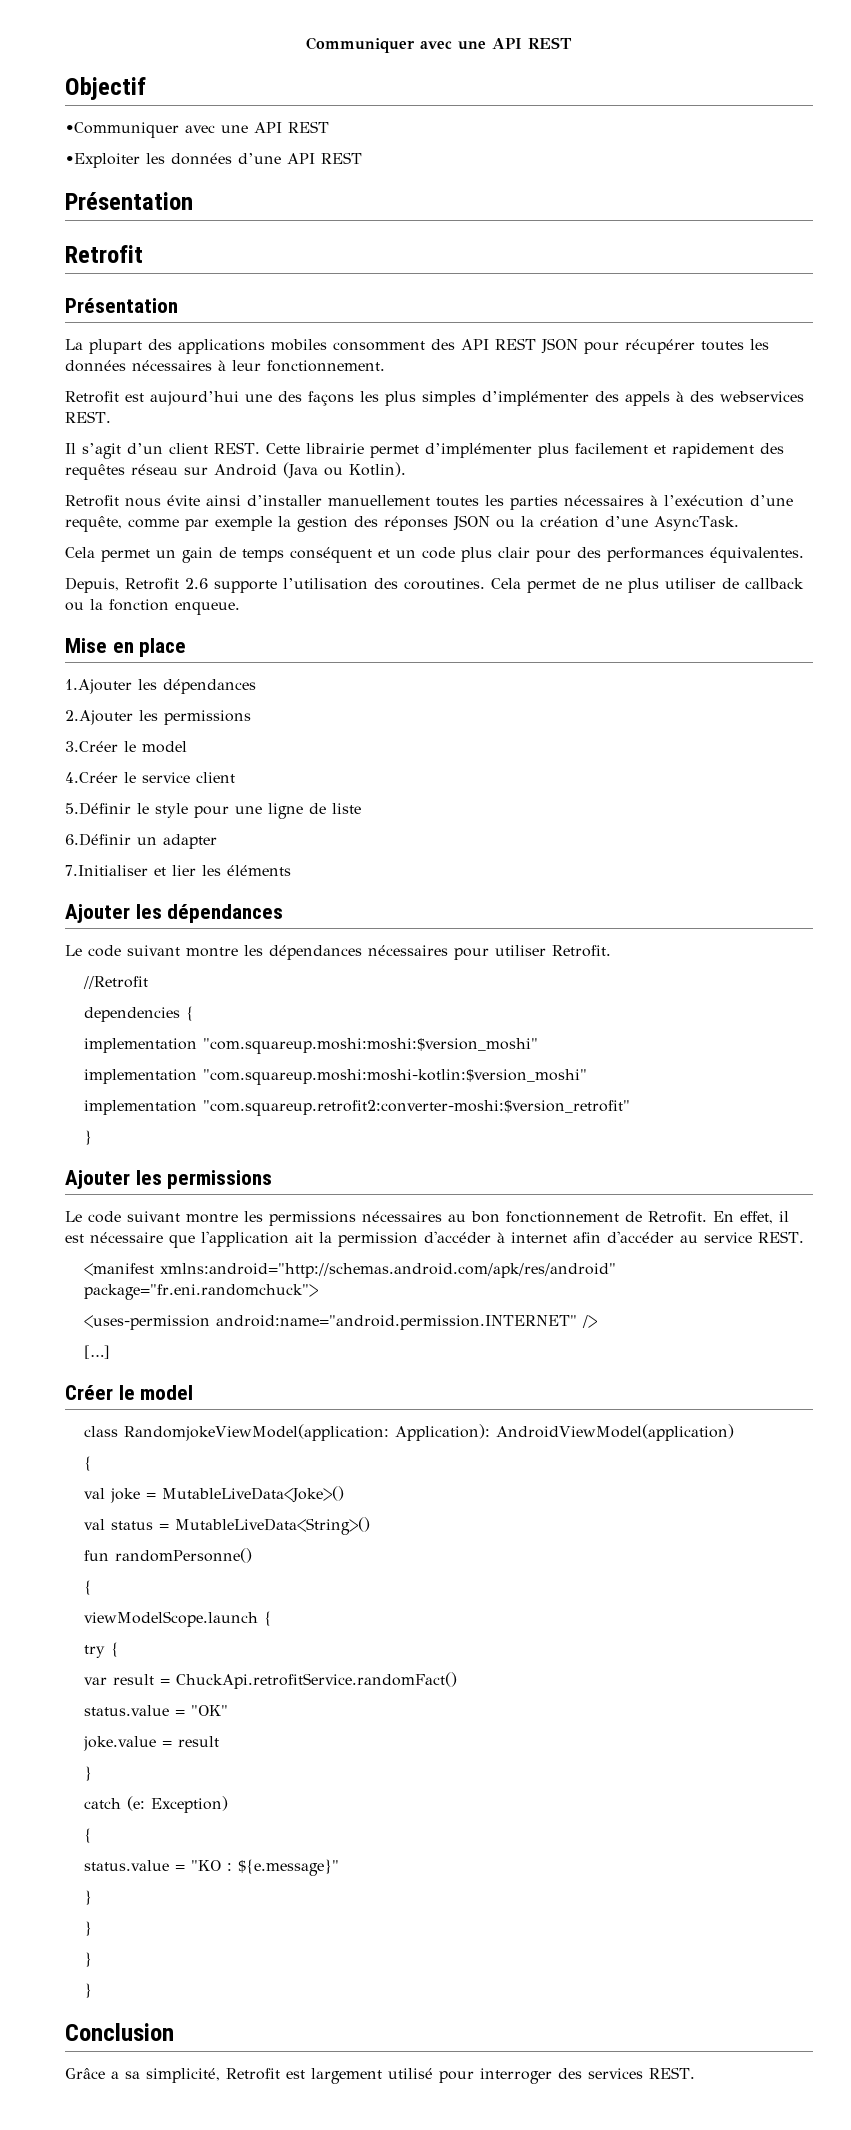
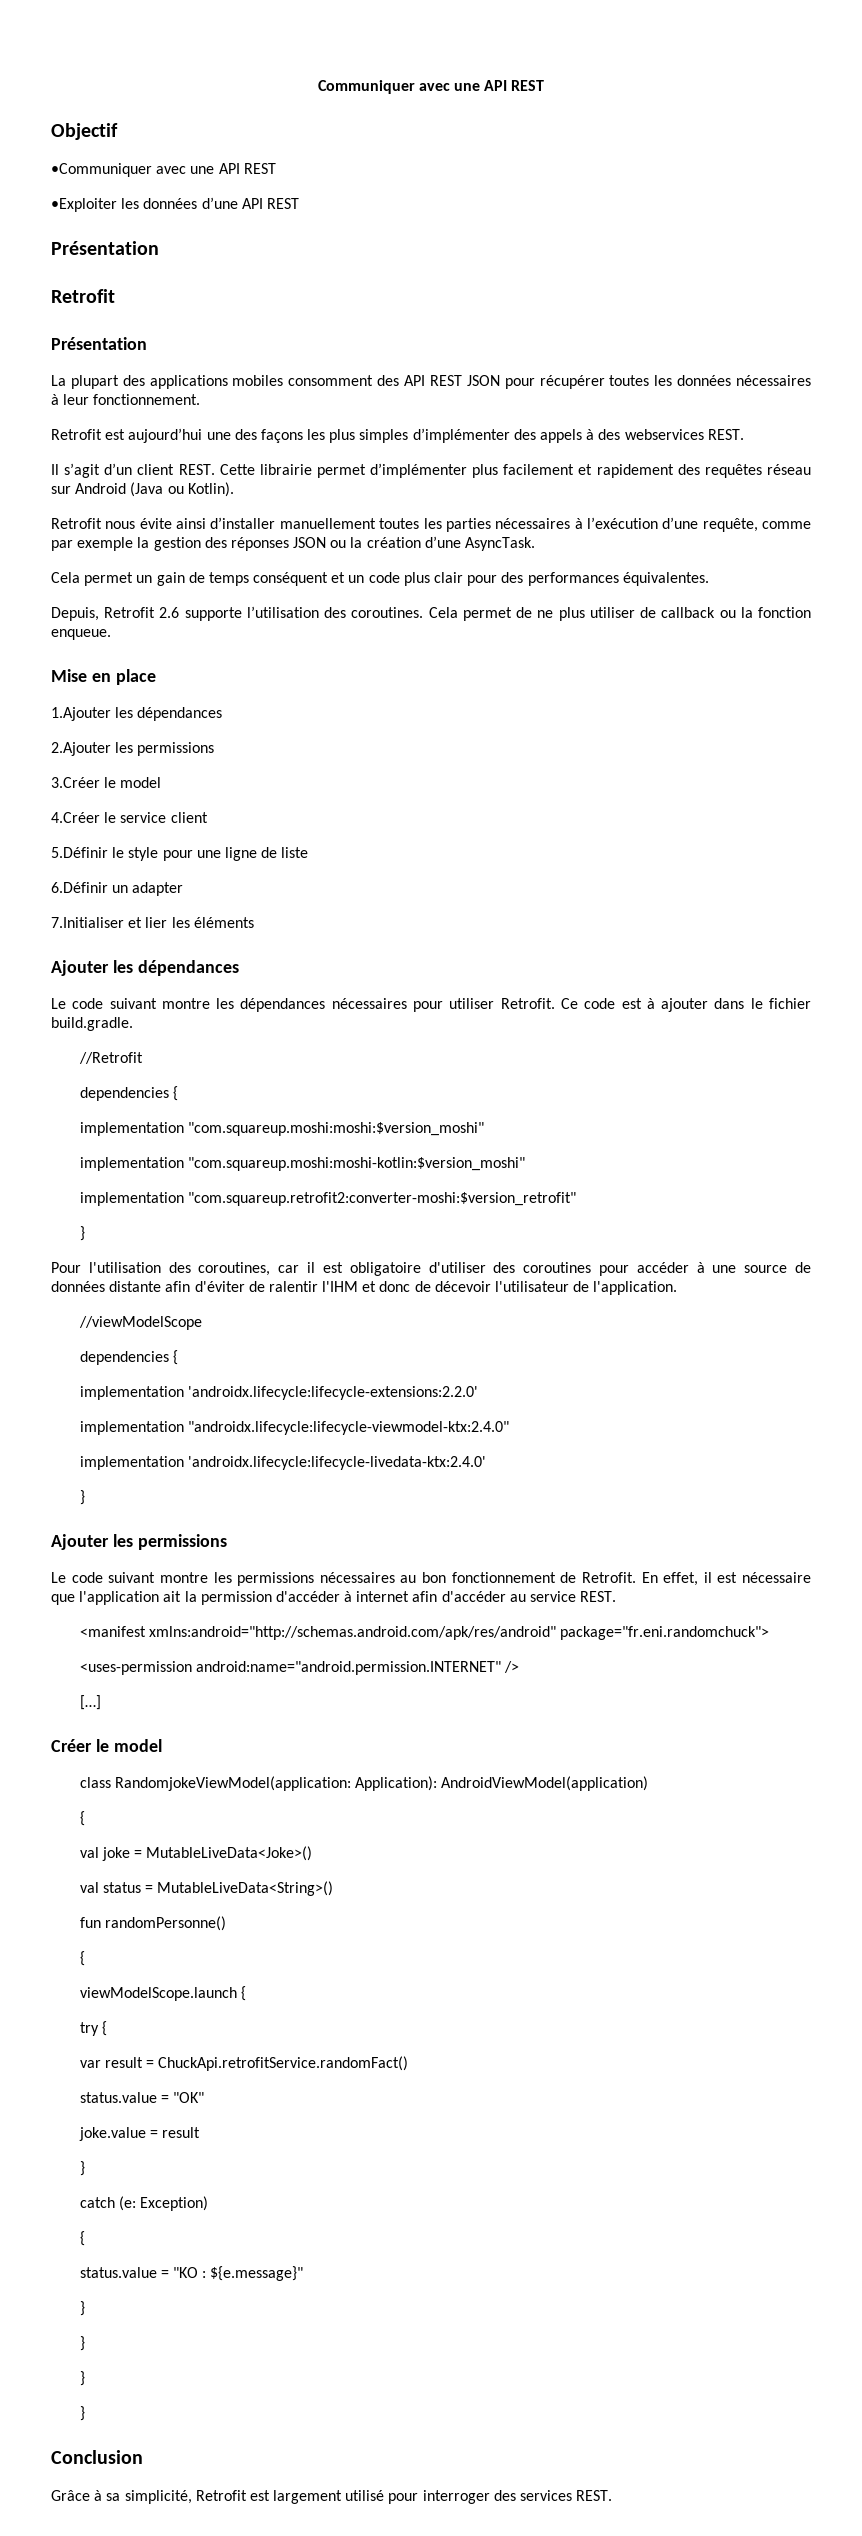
(611, 951) none -> [560,998,811,1012] [51,1017,133,1031] Ce code est à ajouter dans le fichier build.gradle.
(93, 1137) none -> [51,1262,811,1276] [51,1281,678,1295] [78,1316,202,1330] [79,1350,178,1365] [79,1386,478,1400] [79,1421,509,1435] [79,1456,486,1470] [79,1490,85,1505] // Pour l'utilisation des coroutines, car il est obligatoire d'utiliser des coroutines pour accéder à une source de données distante afin d'éviter de ralentir l'IHM et donc de décevoir l'utilisateur de l'application. // //viewModelScope // dependencies { // implementation 'androidx.lifecycle:lifecycle-extensions:2.2.0' // implementation "androidx.lifecycle:lifecycle-viewmodel-ktx:2.4.0" // implementation 'androidx.lifecycle:lifecycle-livedata-ktx:2.4.0' // }
[111,2071,119,2079] a -> [94,2490,103,2501] à

